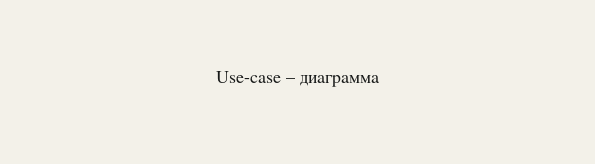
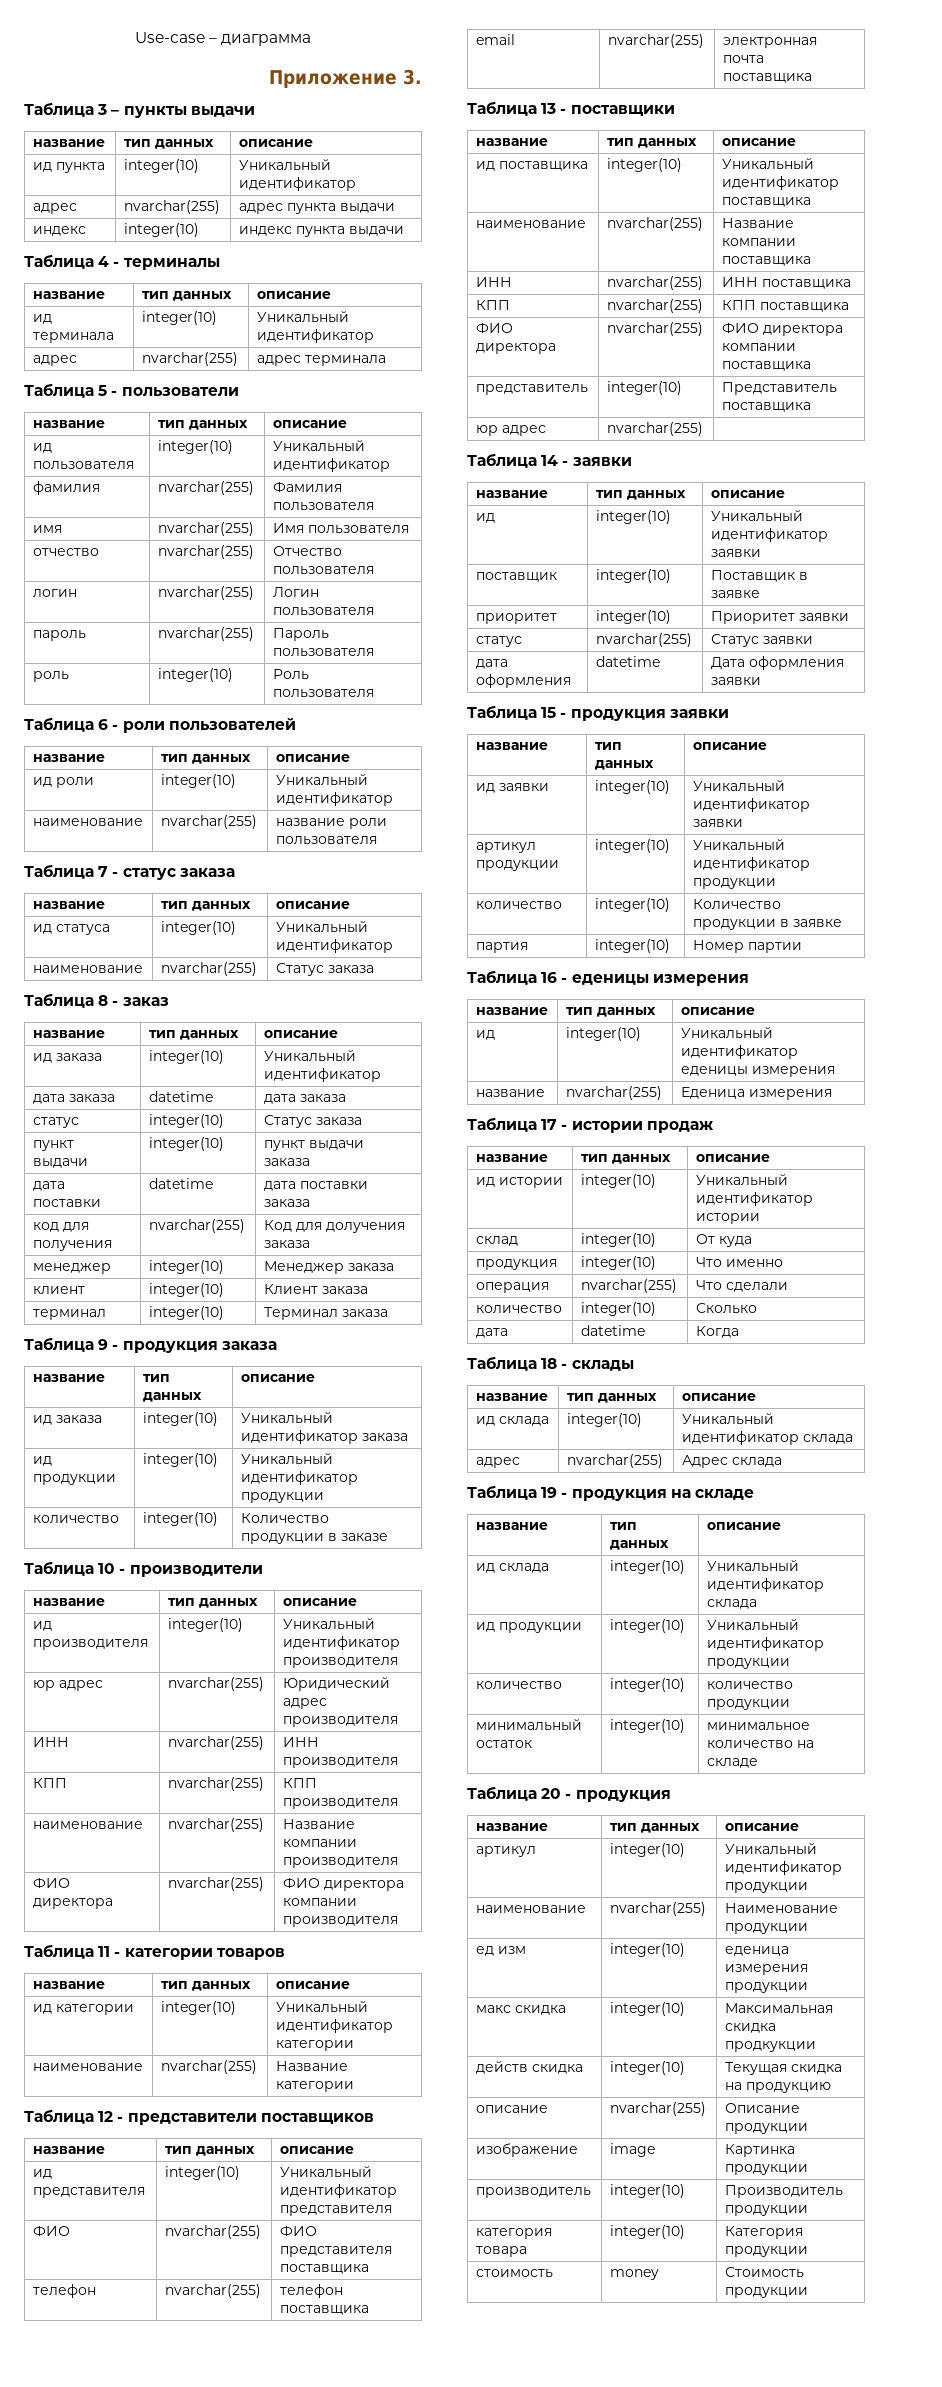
(380, 81) none -> [269,69,422,88] [24,102,255,118] [32,139,105,147] [123,139,214,149] [238,139,313,147] [32,162,105,173] [123,159,199,173] [238,159,331,171] [238,177,356,191] [32,203,77,214] [123,200,220,214] [238,203,395,214] [32,226,86,236] [123,223,199,237] [238,226,404,237] [24,254,220,270] [32,291,105,299] [141,291,232,301] [256,291,331,299] [32,314,52,324] [32,332,114,343] [141,311,217,325] [256,311,349,323] [256,329,374,343] [32,355,77,366] [141,352,238,366] [256,355,386,366] [24,383,239,398] [32,420,105,428] [157,420,248,430] [272,420,347,428] [32,443,52,453] [32,461,134,470] [157,440,233,454] [272,440,365,452] [272,458,390,472] [32,481,100,495] [157,481,254,495] [272,482,342,493] [272,502,374,511] [32,525,62,533] [157,522,254,536] [272,523,409,534] [32,548,99,556] [157,545,254,559] [272,546,342,556] [272,566,374,575] [32,589,77,597] [157,586,254,600] [272,587,319,597] [272,607,374,616] [32,630,86,641] [157,627,254,641] [272,628,329,641] [272,648,374,657] [32,671,69,682] [157,668,233,682] [272,669,309,680] [272,689,374,698] [24,717,296,733] [32,754,105,762] [160,754,251,764] [275,754,350,762] [32,777,94,788] [160,774,236,788] [275,774,368,786] [275,792,393,806] [32,818,143,826] [160,815,257,829] [275,818,387,829] [275,836,377,845] [24,864,235,880] [32,901,105,909] [160,901,251,911] [275,901,350,909] [32,924,110,935] [160,921,236,935] [275,921,368,933] [275,939,393,953] [32,965,143,973] [160,962,257,976] [275,963,374,976] [24,993,169,1008] [32,1030,105,1038] [148,1030,239,1040] [263,1030,338,1038] [32,1053,102,1063] [148,1050,224,1064] [263,1050,356,1062] [263,1068,381,1082] [32,1094,115,1104] [148,1091,213,1102] [263,1094,346,1104] [32,1117,79,1128] [148,1114,224,1128] [263,1115,362,1128] [32,1140,74,1151] [32,1158,88,1168] [148,1137,224,1151] [263,1140,364,1151] [263,1158,310,1166] [32,1181,65,1191] [32,1199,101,1207] [148,1178,213,1189] [263,1181,368,1191] [263,1199,310,1207] [32,1222,89,1232] [32,1240,112,1251] [148,1219,245,1233] [263,1220,405,1233] [263,1240,310,1248] [32,1263,111,1274] [148,1260,224,1274] [263,1261,394,1274] [32,1286,85,1294] [148,1283,224,1297] [263,1284,368,1294] [32,1309,106,1320] [148,1306,224,1320] [263,1307,388,1320] [24,1337,277,1353] [32,1374,105,1382] [142,1374,170,1382] [142,1392,202,1402] [240,1374,315,1382] [32,1415,102,1425] [142,1412,218,1426] [240,1412,333,1424] [240,1430,408,1444] [32,1456,52,1466] [32,1474,116,1485] [142,1453,218,1467] [240,1453,333,1465] [240,1471,358,1485] [240,1492,324,1503] [32,1515,119,1523] [142,1512,218,1526] [240,1513,329,1523] [240,1533,388,1544] [24,1561,263,1577] [32,1598,105,1606] [167,1598,258,1608] [282,1598,357,1606] [32,1621,52,1631] [32,1639,148,1650] [167,1618,243,1632] [282,1618,375,1630] [282,1636,400,1650] [282,1657,398,1668] [32,1680,103,1691] [167,1677,264,1691] [282,1677,390,1691] [282,1698,327,1709] [282,1716,398,1727] [32,1737,69,1747] [167,1736,264,1750] [282,1737,319,1747] [282,1757,398,1768] [32,1778,67,1788] [167,1777,264,1791] [282,1778,317,1788] [282,1798,398,1809] [32,1821,143,1829] [167,1818,264,1832] [282,1819,355,1829] [282,1839,357,1847] [282,1857,398,1868] [32,1878,70,1889] [32,1898,113,1909] [167,1877,264,1891] [282,1878,404,1891] [282,1898,357,1906] [282,1916,398,1927] [24,1944,285,1960] [32,1981,105,1989] [160,1981,251,1991] [275,1981,350,1989] [32,2004,134,2015] [160,2001,236,2015] [275,2001,368,2013] [275,2019,393,2033] [275,2040,354,2051] [32,2063,143,2071] [160,2060,257,2074] [275,2061,348,2071] [275,2081,354,2092] [24,2109,374,2125] [32,2146,105,2154] [164,2146,255,2156] [279,2146,354,2154] [32,2169,52,2179] [32,2187,145,2198] [164,2166,240,2180] [279,2166,372,2178] [279,2184,397,2198] [279,2205,392,2216] [32,2226,70,2237] [164,2225,261,2239] [279,2226,317,2237] [279,2246,392,2257] [279,2264,369,2274] [32,2284,96,2298] [164,2284,261,2298] [279,2284,343,2298] [279,2305,369,2315] [475,34,515,45] [607,34,704,48] [722,37,817,48] [722,55,764,63] [722,73,812,83] [467,101,675,116] [475,138,548,146] [606,138,697,148] [721,138,796,146] [475,161,588,171] [606,158,682,172] [721,158,814,170] [721,176,839,190] [721,197,811,207] [475,220,586,228] [606,217,703,231] [721,218,794,228] [721,238,796,246] [721,256,811,266] [475,277,512,287] [606,276,703,290] [721,277,851,289] [475,300,510,310] [606,299,703,313] [721,300,849,312] [475,323,513,334] [475,343,556,354] [606,322,703,336] [721,323,843,336] [721,343,796,351] [721,361,811,371] [475,384,588,395] [606,381,682,395] [721,382,837,395] [721,402,811,412] [475,425,546,436] [606,422,703,436] [467,453,632,468] [475,490,548,498] [595,490,686,500] [710,490,785,498] [475,513,495,523] [595,510,671,524] [710,510,803,522] [710,528,828,542] [710,549,761,557] [475,572,557,582] [595,569,671,583] [710,570,808,582] [710,590,760,598] [475,613,557,624] [595,610,671,624] [710,611,849,624] [475,636,522,647] [595,633,692,647] [710,634,813,647] [475,659,508,669] [475,674,571,688] [595,656,660,667] [710,656,844,670] [710,677,761,685] [467,705,729,721] [475,742,548,750] [594,742,622,750] [594,760,654,770] [692,742,767,750] [475,783,549,793] [594,780,670,794] [692,780,785,792] [692,798,810,812] [692,819,743,827] [475,842,536,853] [475,860,559,871] [594,839,670,853] [692,839,785,851] [692,857,810,871] [692,878,776,889] [475,901,562,909] [594,898,670,912] [692,899,781,909] [692,919,842,930] [475,942,528,953] [594,939,670,953] [692,940,802,953] [467,970,749,986] [475,1007,548,1015] [565,1007,656,1017] [680,1007,755,1015] [475,1030,495,1040] [565,1027,641,1041] [680,1027,773,1039] [680,1045,798,1059] [680,1066,835,1077] [475,1089,545,1097] [565,1086,662,1100] [680,1087,832,1100] [467,1117,714,1133] [475,1154,548,1162] [580,1154,671,1164] [695,1154,770,1162] [475,1177,563,1188] [580,1174,656,1188] [695,1174,788,1186] [695,1192,813,1206] [695,1213,760,1224] [475,1236,518,1246] [580,1233,656,1247] [695,1234,752,1247] [475,1259,557,1270] [580,1256,656,1270] [695,1257,783,1267] [475,1282,549,1293] [580,1279,677,1293] [695,1280,788,1292] [475,1305,562,1313] [580,1302,656,1316] [695,1303,757,1314] [475,1328,508,1338] [580,1325,645,1336] [695,1326,739,1338] [467,1356,634,1371] [475,1393,548,1401] [566,1393,657,1403] [681,1393,756,1401] [475,1416,549,1426] [566,1413,642,1427] [681,1413,774,1425] [681,1431,853,1445] [475,1457,520,1468] [566,1454,663,1468] [681,1455,782,1468] [467,1485,754,1501] [475,1522,548,1530] [609,1522,637,1530] [609,1540,669,1550] [706,1522,781,1530] [475,1563,549,1573] [609,1560,685,1574] [706,1560,799,1572] [706,1578,824,1592] [706,1599,757,1609] [475,1622,582,1633] [609,1619,685,1633] [706,1619,799,1631] [706,1637,824,1651] [706,1658,790,1669] [475,1681,562,1689] [609,1678,685,1692] [706,1681,793,1689] [706,1699,790,1710] [475,1719,582,1731] [475,1740,532,1748] [609,1719,685,1733] [706,1722,810,1731] [706,1740,814,1748] [706,1758,758,1768] [467,1786,671,1802] [475,1823,548,1831] [609,1823,700,1833] [724,1823,799,1831] [475,1846,536,1857] [609,1843,685,1857] [724,1843,817,1855] [724,1861,842,1875] [724,1882,808,1893] [475,1905,586,1913] [609,1902,706,1916] [724,1903,838,1913] [724,1923,808,1934] [475,1946,526,1956] [609,1943,685,1957] [724,1946,789,1956] [724,1964,808,1975] [724,1982,808,1993] [475,2005,566,2015] [609,2002,685,2016] [724,2003,833,2014] [724,2023,776,2033] [724,2041,816,2052] [475,2061,583,2074] [609,2061,685,2075] [724,2062,842,2075] [724,2082,831,2093] [475,2105,548,2113] [609,2102,706,2116] [724,2103,800,2113] [724,2123,808,2134] [475,2143,578,2157] [609,2143,655,2157] [724,2144,795,2157] [724,2164,808,2175] [475,2187,591,2198] [609,2184,685,2198] [724,2185,843,2198] [724,2205,808,2216] [475,2228,552,2239] [475,2246,527,2257] [609,2225,685,2239] [724,2226,803,2239] [724,2246,808,2257] [475,2269,553,2278] [609,2269,659,2280] [724,2267,804,2278] [724,2287,808,2298] // Приложение 3. // Таблица 3 – пункты выдачи // название | тип данных | описание // ид пункта | integer(10) | Уникальный идентификатор // адрес | nvarchar(255) | адрес пункта выдачи // индекс | integer(10) | индекс пункта выдачи // Таблица 4 - терминалы // название | тип данных | описание // ид терминала | integer(10) | Уникальный идентификатор // адрес | nvarchar(255) | адрес терминала // Таблица 5 - пользователи // название | тип данных | описание // ид пользователя | integer(10) | Уникальный идентификатор // фамилия | nvarchar(255) | Фамилия пользователя // имя | nvarchar(255) | Имя пользователя // отчество | nvarchar(255) | Отчество пользователя // логин | nvarchar(255) | Логин пользователя // пароль | nvarchar(255) | Пароль пользователя // роль | integer(10) | Роль пользователя // Таблица 6 - роли пользователей // название | тип данных | описание // ид роли | integer(10) | Уникальный идентификатор // наименование | nvarchar(255) | название роли пользователя // Таблица 7 - статус заказа // название | тип данных | описание // ид статуса | integer(10) | Уникальный идентификатор // наименование | nvarchar(255) | Статус заказа // Таблица 8 - заказ // название | тип данных | описание // ид заказа | integer(10) | Уникальный идентификатор // дата заказа | datetime | дата заказа // статус | integer(10) | Статус заказа // пункт выдачи | integer(10) | пункт выдачи заказа // дата поставки | datetime | дата поставки заказа // код для получения | nvarchar(255) | Код для долучения заказа // менеджер | integer(10) | Менеджер заказа // клиент | integer(10) | Клиент заказа // терминал | integer(10) | Терминал заказа // Таблица 9 - продукция заказа // название | тип данных | описание // ид заказа | integer(10) | Уникальный идентификатор заказа // ид продукции | integer(10) | Уникальный идентификатор продукции // количество | integer(10) | Количество продукции в заказе // Таблица 10 - производители // название | тип данных | описание // ид производителя | integer(10) | Уникальный идентификатор производителя // юр адрес | nvarchar(255) | Юридический адрес производителя // ИНН | nvarchar(255) | ИНН производителя // КПП | nvarchar(255) | КПП производителя // наименование | nvarchar(255) | Название компании производителя // ФИО директора | nvarchar(255) | ФИО директора компании производителя // Таблица 11 - категории товаров // название | тип данных | описание // ид категории | integer(10) | Уникальный идентификатор категории // наименование | nvarchar(255) | Название категории // Таблица 12 - представители поставщиков // название | тип данных | описание // ид представителя | integer(10) | Уникальный идентификатор представителя // ФИО | nvarchar(255) | ФИО представителя поставщика // телефон | nvarchar(255) | телефон поставщика // email | nvarchar(255) | электронная почта поставщика // Таблица 13 - поставщики // название | тип данных | описание // ид поставщика | integer(10) | Уникальный идентификатор поставщика // наименование | nvarchar(255) | Название компании поставщика // ИНН | nvarchar(255) | ИНН поставщика // КПП | nvarchar(255) | КПП поставщика // ФИО директора | nvarchar(255) | ФИО директора компании поставщика // представитель | integer(10) | Представитель поставщика // юр адрес | nvarchar(255) | // Таблица 14 - заявки // название | тип данных | описание // ид | integer(10) | Уникальный идентификатор заявки // поставщик | integer(10) | Поставщик в заявке // приоритет | integer(10) | Приоритет заявки // статус | nvarchar(255) | Статус заявки // дата оформления | datetime | Дата оформления заявки // Таблица 15 - продукция заявки // название | тип данных | описание // ид заявки | integer(10) | Уникальный идентификатор заявки // артикул продукции | integer(10) | Уникальный идентификатор продукции // количество | integer(10) | Количество продукции в заявке // партия | integer(10) | Номер партии // Таблица 16 - еденицы измерения // название | тип данных | описание // ид | integer(10) | Уникальный идентификатор еденицы измерения // название | nvarchar(255) | Еденица измерения // Таблица 17 - истории продаж // название | тип данных | описание // ид истории | integer(10) | Уникальный идентификатор истории // склад | integer(10) | От куда // продукция | integer(10) | Что именно // операция | nvarchar(255) | Что сделали // количество | integer(10) | Сколько // дата | datetime | Когда // Таблица 18 - склады // название | тип данных | описание // ид склада | integer(10) | Уникальный идентификатор склада // адрес | nvarchar(255) | Адрес склада // Таблица 19 - продукция на складе // название | тип данных | описание // ид склада | integer(10) | Уникальный идентификатор склада // ид продукции | integer(10) | Уникальный идентификатор продукции // количество | integer(10) | количество продукции // минимальный остаток | integer(10) | минимальное количество на складе // Таблица 20 - продукция // название | тип данных | описание // артикул | integer(10) | Уникальный идентификатор продукции // наименование | nvarchar(255) | Наименование продукции // ед изм | integer(10) | еденица измерения продукции // макс скидка | integer(10) | Максимальная скидка продкукции // действ скидка | integer(10) | Текущая скидка на продукцию // описание | nvarchar(255) | Описание продукции // изображение | image | Картинка продукции // производитель | integer(10) | Производитель продукции // категория товара | integer(10) | Категория продукции // стоимость | money | Стоимость продукции

